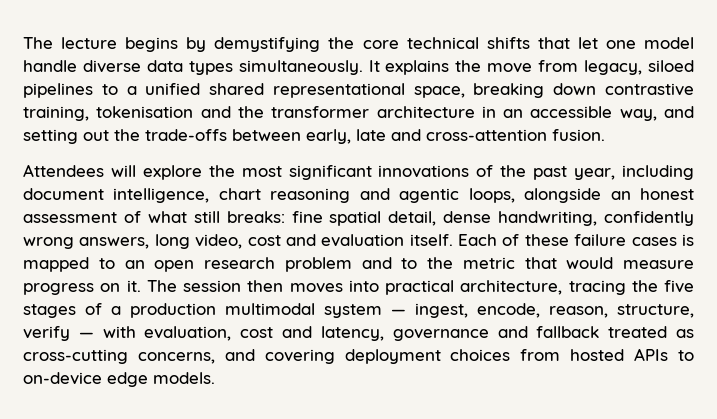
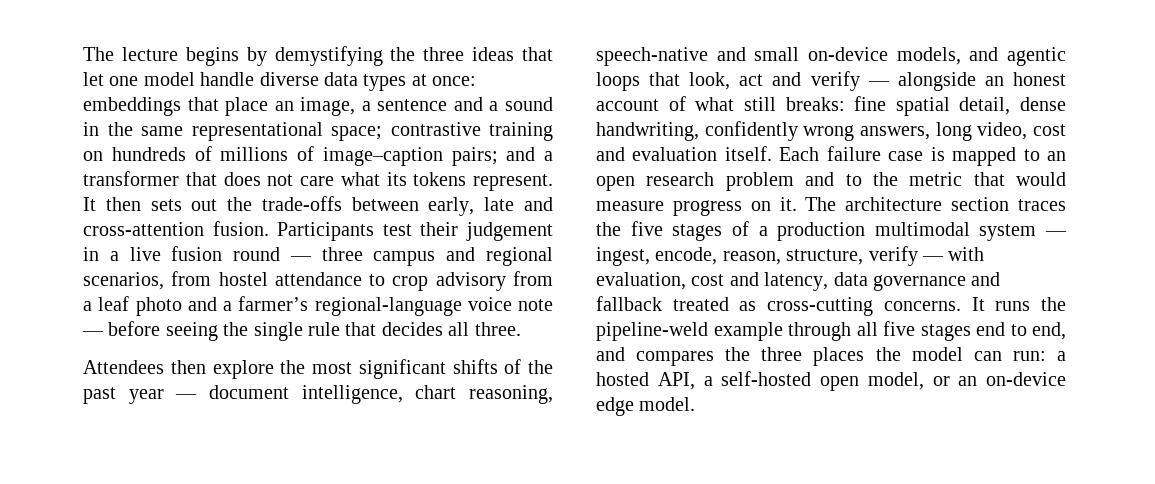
[362,37,530,49] core technical shifts -> [423,47,515,61] three ideas
[238,60,694,75] [23,83,694,98] [23,106,694,121] [23,129,78,144] simultaneously. It explains the move from legacy, siloed pipelines to a unified shared representational space, breaking down contrastive training, tokenisation and the transformer architecture in an accessible way, and setting -> [411,74,477,86] [83,97,553,116] [83,122,553,141] [83,146,553,166] [83,171,553,191] [83,197,182,211] at once: embeddings that place an image, a sentence and a sound in the same representational space; contrastive training on hundreds of millions of image–caption pairs; and a transformer that does not care what its tokens represent. It then sets
(605, 135) none -> [277,222,553,241] [83,246,553,266] [83,271,553,291] [83,296,553,316] [82,321,521,341] Participants test their judgement in a live fusion round — three campus and regional scenarios, from hostel attendance to crop advisory from a leaf photo and a farmer’s regional-language voice note — before seeing the single rule that decides all three.
[110,165,136,177] will -> [170,360,206,374] then
[378,165,470,178] innovations -> [452,359,498,374] shifts
[574,165,694,180] year, including -> [128,389,198,404] year —
[270,188,515,203] reasoning and agentic loops, -> [469,385,553,404] [596,47,1066,66] [596,71,890,91] reasoning, speech-native and small on-device models, and agentic loops that look, act and verify —
[23,212,117,223] assessment -> [596,99,659,111] account
[502,234,677,246] of these failure cases -> [826,146,924,161] failure case
[183,280,626,295] session then moves into practical architecture, tracing -> [845,197,1066,211] architecture section traces
(384, 333) none -> [833,272,868,286] data
[137,348,695,364] concerns, and covering deployment choices from hosted APIs to -> [883,297,1066,311] [596,321,1066,341] [596,347,1066,366] [596,371,978,391] concerns. It runs the pipeline-weld example through all five stages end to end, and compares the three places the model can run: a hosted API, a self-hosted open model, or an
[153,372,215,384] models. -> [639,397,696,411] model.

